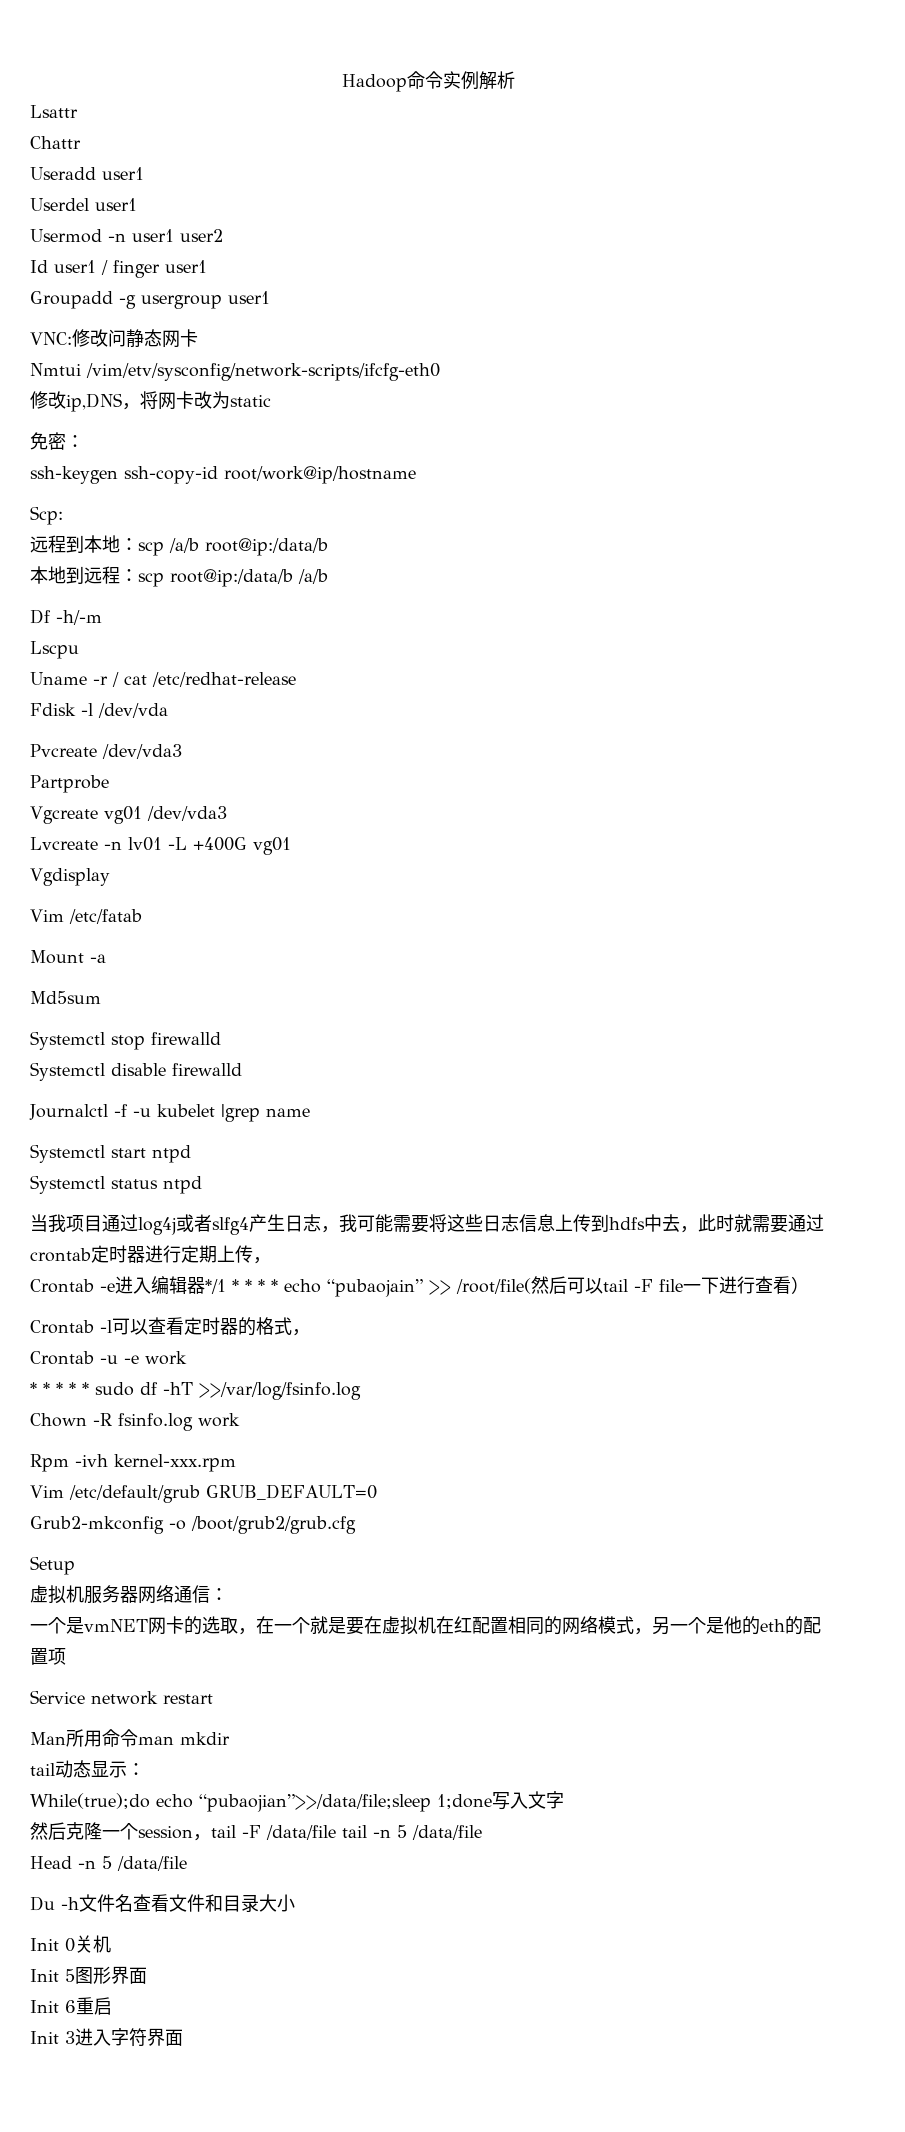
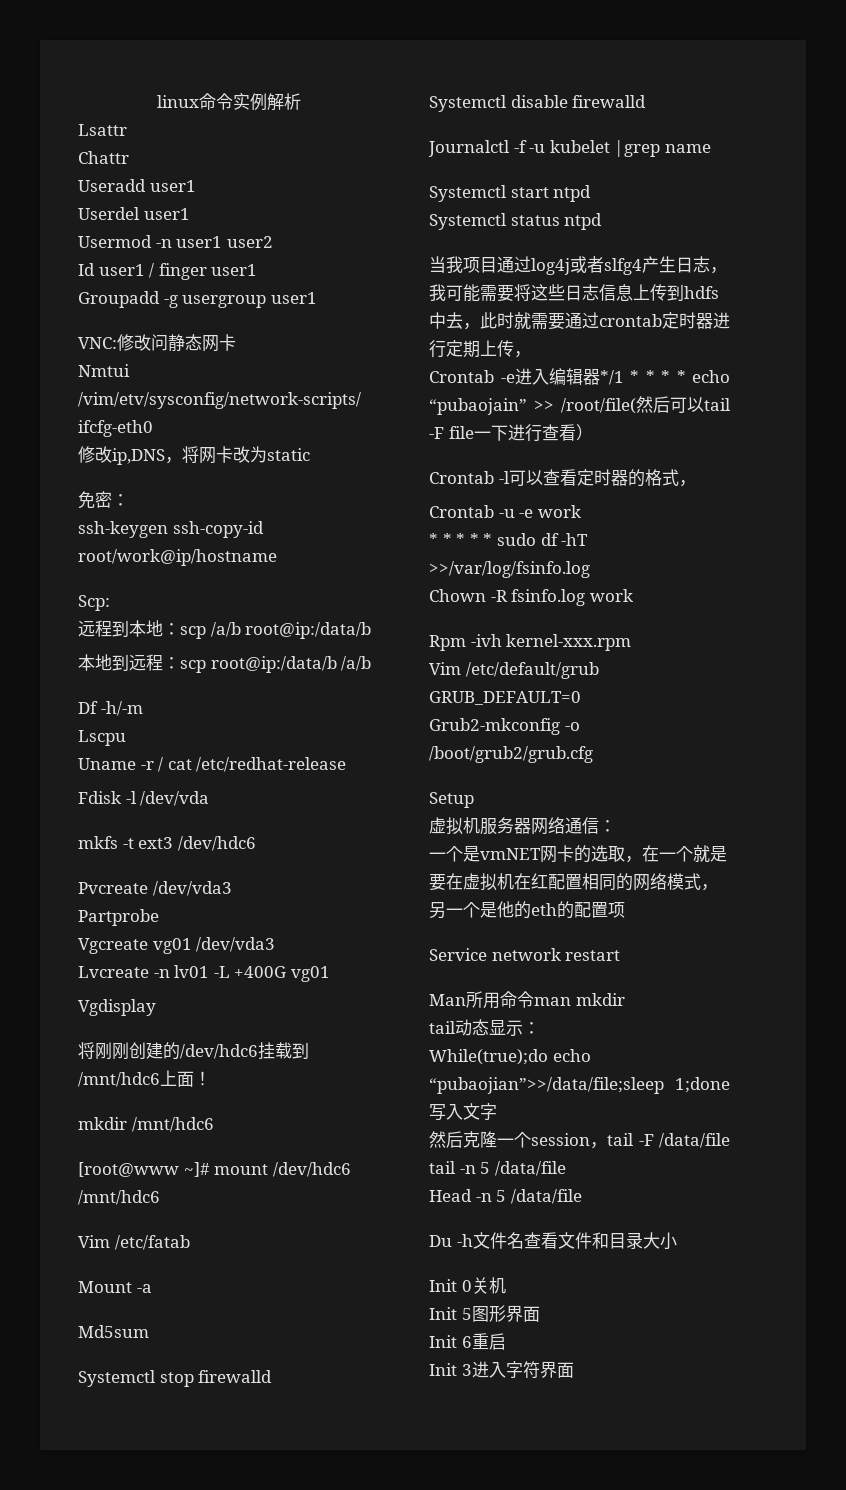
[342,74,407,92] Hadoop -> [156,95,199,108] linux
(168, 710) none -> [78,836,256,851] // mkfs -t ext3 /dev/hdc6
(110, 877) none -> [78,1042,309,1060] [78,1070,211,1087] [78,1117,214,1132] [78,1162,351,1177] [78,1190,160,1205] // 将刚刚创建的/dev/hdc6挂载到/mnt/hdc6上面！ // mkdir /mnt/hdc6 // [root@www ~]# mount /dev/hdc6 /mnt/hdc6

